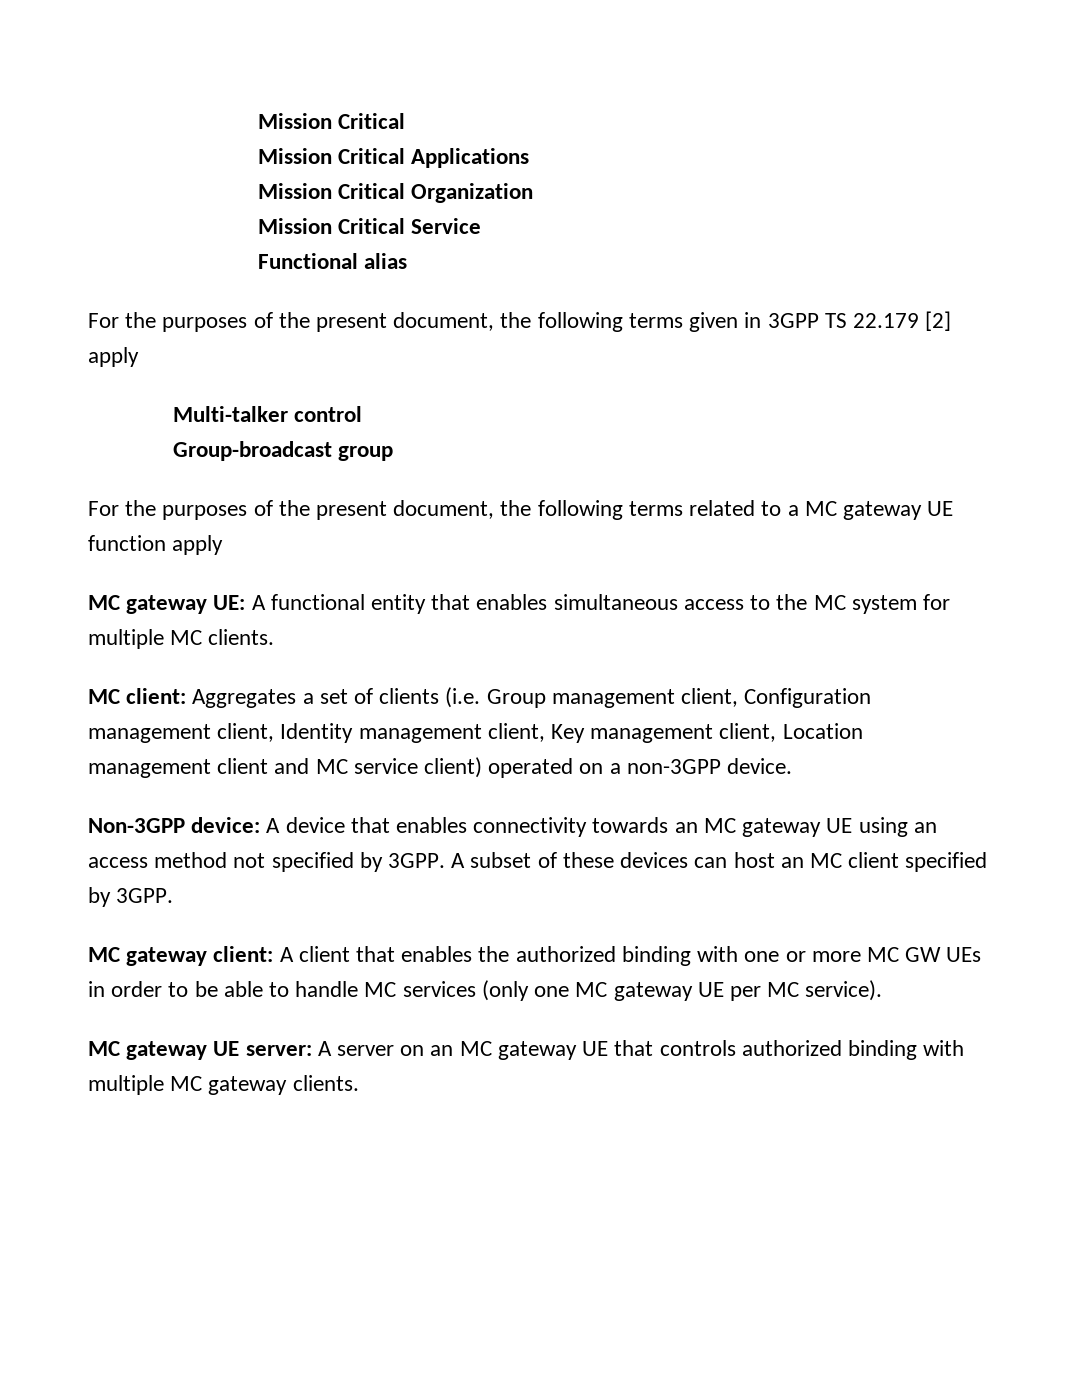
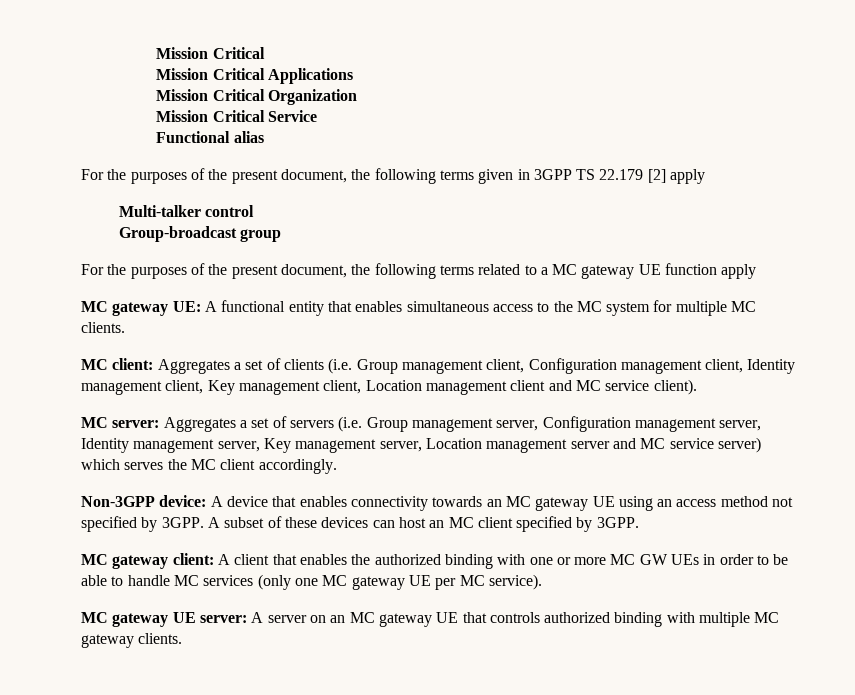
[424,757,793,778] client) operated on a non-3GPP device. -> [653,379,697,395] [81,416,762,432] [81,437,761,453] [81,459,337,474] client). // MC server: Aggregates a set of servers (i.e. Group management server, Configuration management server, Identity management server, Key management server, Location management server and MC service server) which serves the MC client accordingly.

